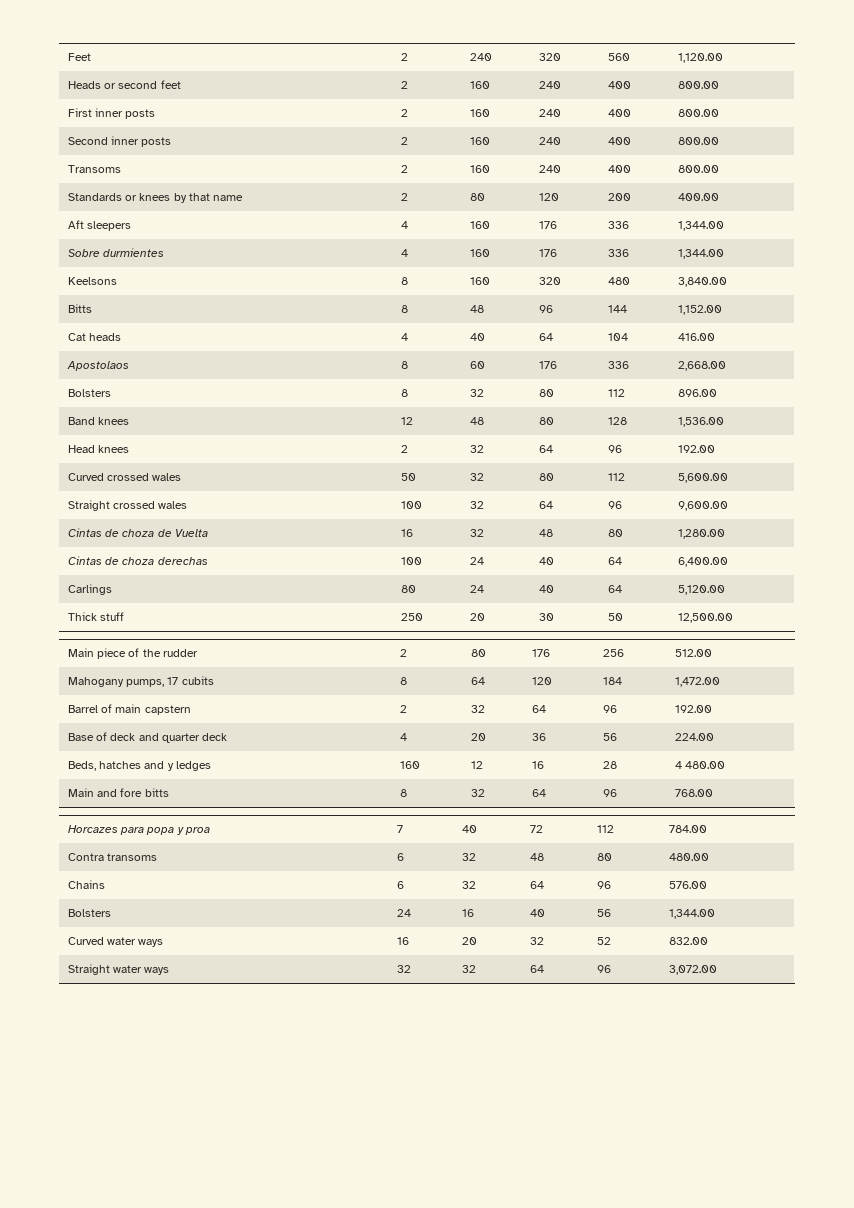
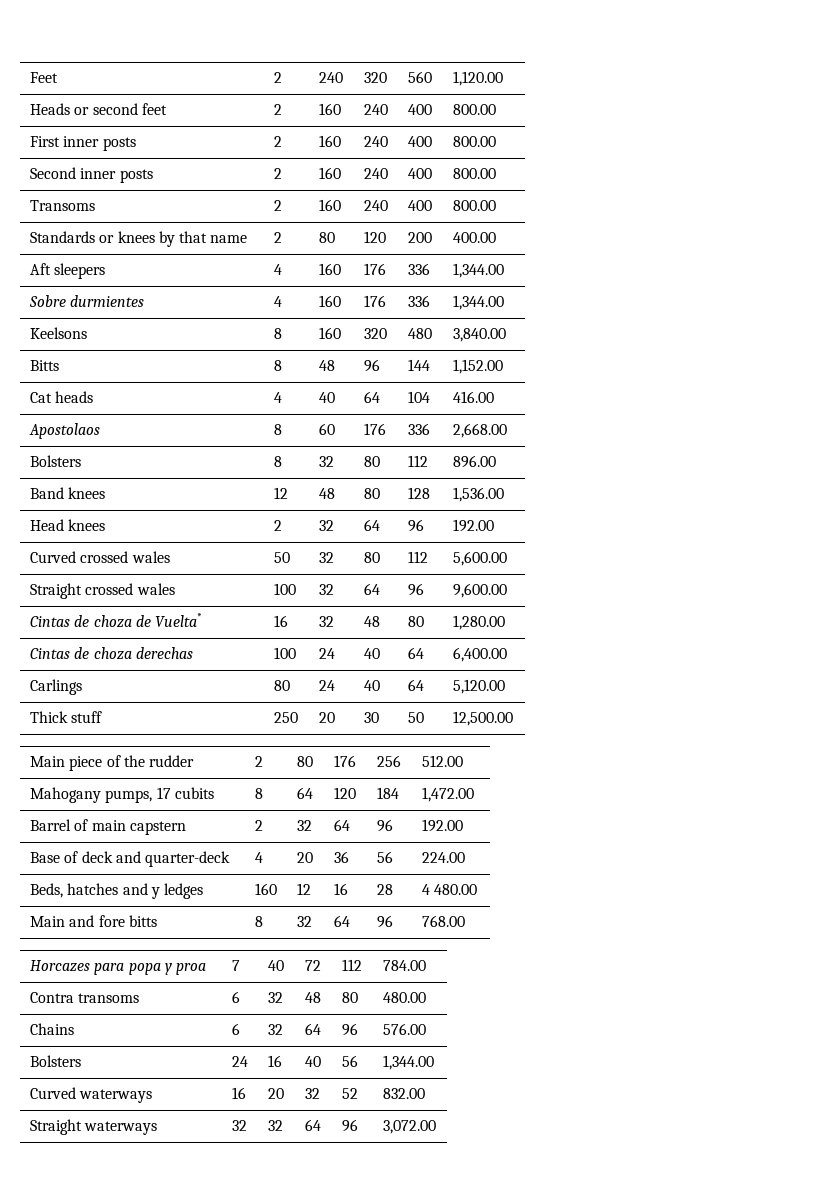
[174,529,208,537] Vuelta -> [155,613,203,627] Vuelta*
[161,733,228,743] quarter deck -> [145,851,231,867] quarter-deck
[107,937,164,947] water ways -> [79,1089,153,1103] waterways
[113,965,170,975] water ways -> [84,1121,158,1135] waterways

